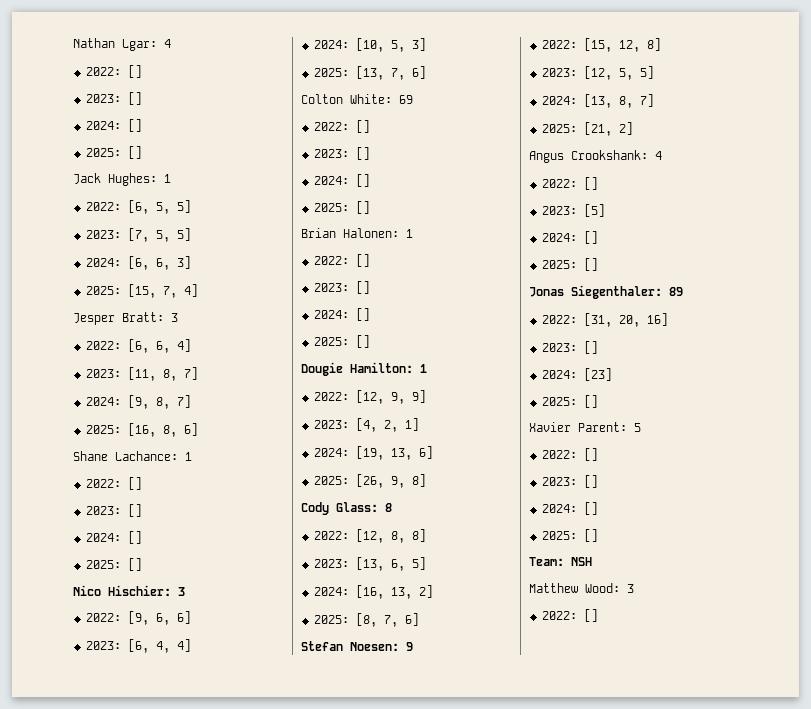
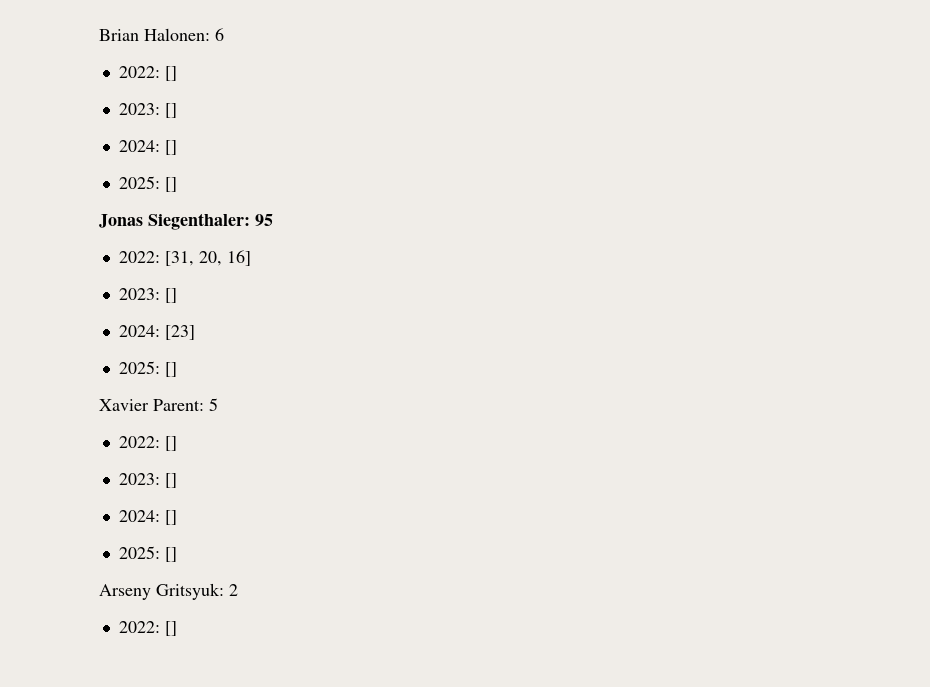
[73,38,171,51] [85,65,142,78] [85,92,142,105] [85,119,142,132] [85,146,142,159] [73,173,171,186] [85,200,191,214] [85,228,191,242] [85,256,191,270] [85,284,198,298] [73,312,178,325] [85,339,191,353] [85,367,198,381] [85,395,191,409] [85,423,198,437] [73,451,192,461] [85,477,142,490] [85,504,142,517] [85,531,142,544] [85,558,142,571] [73,585,185,596] [85,611,191,625] [85,639,191,653] [313,38,426,52] [313,66,426,80] [301,94,413,104] [313,120,370,133] [313,147,370,160] [313,174,370,187] [313,201,370,214] [301,228,413,238] [313,254,370,267] [313,281,370,294] [313,308,370,321] [313,335,370,348] [301,362,427,376] [313,390,426,404] [313,418,419,432] [313,446,433,460] [313,474,426,488] [301,502,392,515] [313,529,426,543] [313,557,426,571] [313,585,433,599] [313,613,419,627] [301,641,413,651] [541,38,661,52] [541,66,654,80] [541,94,654,108] [541,122,633,136] [529,150,662,163] [541,177,598,190] [541,204,605,217] [541,231,598,244] [541,258,598,271] Nathan Lgar: 4 // 2022: [] // 2023: [] // 2024: [] // 2025: [] // Jack Hughes: 1 // 2022: [6, 5, 5] // 2023: [7, 5, 5] // 2024: [6, 6, 3] // 2025: [15, 7, 4] // Jesper Bratt: 3 // 2022: [6, 6, 4] // 2023: [11, 8, 7] // 2024: [9, 8, 7] // 2025: [16, 8, 6] // Shane Lachance: 1 // 2022: [] // 2023: [] // 2024: [] // 2025: [] // Nico Hischier: 3 // 2022: [9, 6, 6] // 2023: [6, 4, 4] // 2024: [10, 5, 3] // 2025: [13, 7, 6] // Colton White: 69 // 2022: [] // 2023: [] // 2024: [] // 2025: [] // Brian Halonen: 1 // 2022: [] // 2023: [] // 2024: [] // 2025: [] // Dougie Hamilton: 1 // 2022: [12, 9, 9] // 2023: [4, 2, 1] // 2024: [19, 13, 6] // 2025: [26, 9, 8] // Cody Glass: 8 // 2022: [12, 8, 8] // 2023: [13, 6, 5] // 2024: [16, 13, 2] // 2025: [8, 7, 6] // Stefan Noesen: 9 // 2022: [15, 12, 8] // 2023: [12, 5, 5] // 2024: [13, 8, 7] // 2025: [21, 2] // Angus Crookshank: 4 // 2022: [] // 2023: [5] // 2024: [] // 2025: [] -> [99,28,224,41] [118,66,177,81] [118,103,177,118] [118,140,177,155] [118,176,177,192] Brian Halonen: 6 // 2022: [] // 2023: [] // 2024: [] // 2025: []
[669,287,683,296] 89 -> [255,214,273,226] 95
[529,557,592,566] [529,583,634,593] Team: NSH // Matthew Wood: 3 -> [99,583,238,600] Arseny Gritsyuk: 2

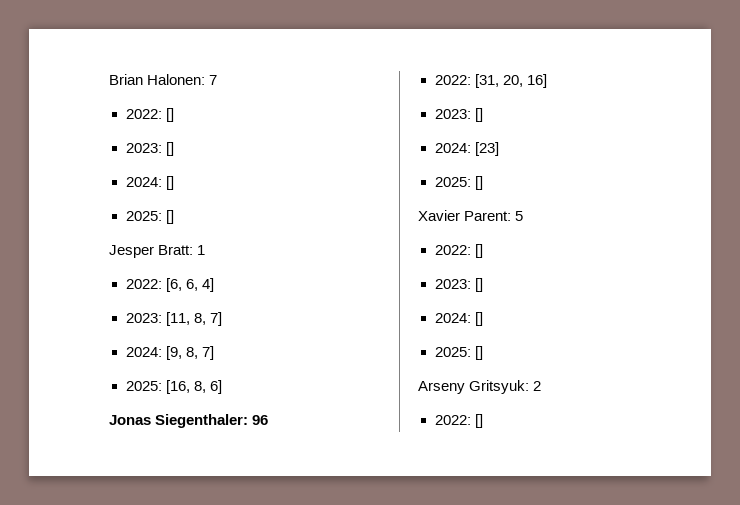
[215,28,224,41] [118,66,177,81] [118,103,177,118] [118,140,177,155] [118,176,177,192] 6 // 2022: [] // 2023: [] // 2024: [] // 2025: [] -> [209,75,218,85] [125,108,174,122] [125,142,174,156] [125,176,174,190] [125,210,174,224] [109,245,206,258] [125,278,214,292] [125,312,222,326] [125,346,214,360] [125,380,222,394] 7 // 2022: [] // 2023: [] // 2024: [] // 2025: [] // Jesper Bratt: 1 // 2022: [6, 6, 4] // 2023: [11, 8, 7] // 2024: [9, 8, 7] // 2025: [16, 8, 6]
[255,214,273,226] 95 -> [252,415,269,425] 96

